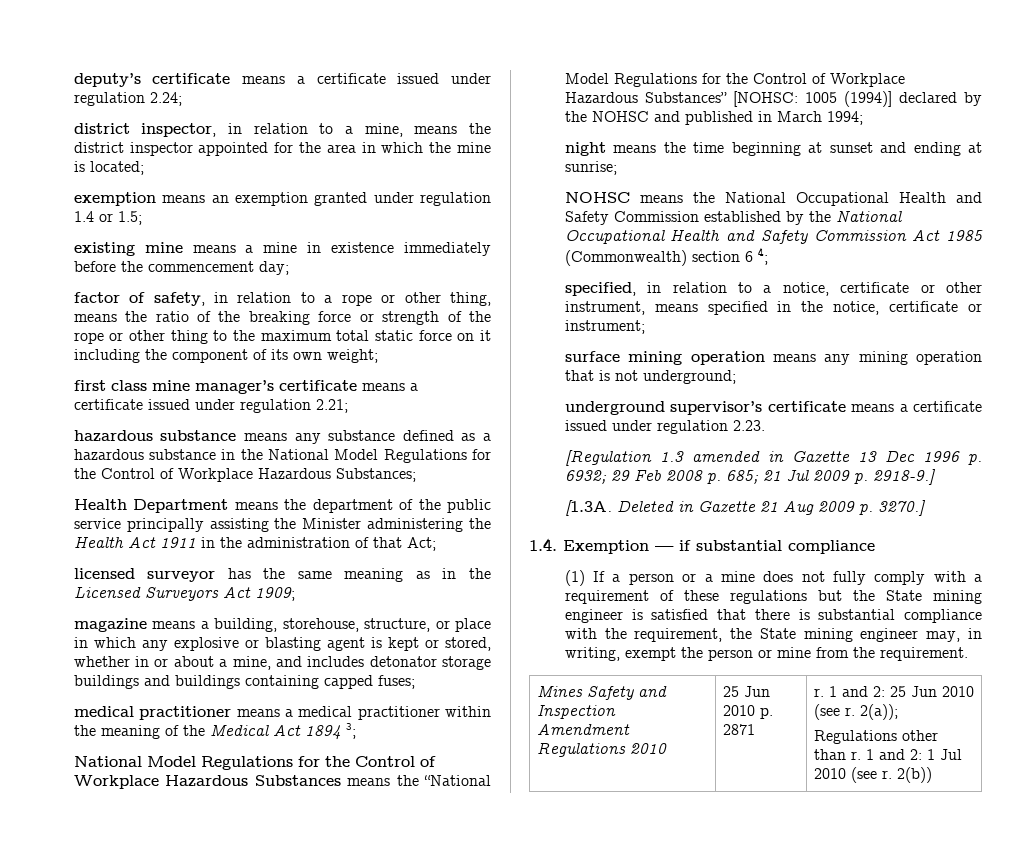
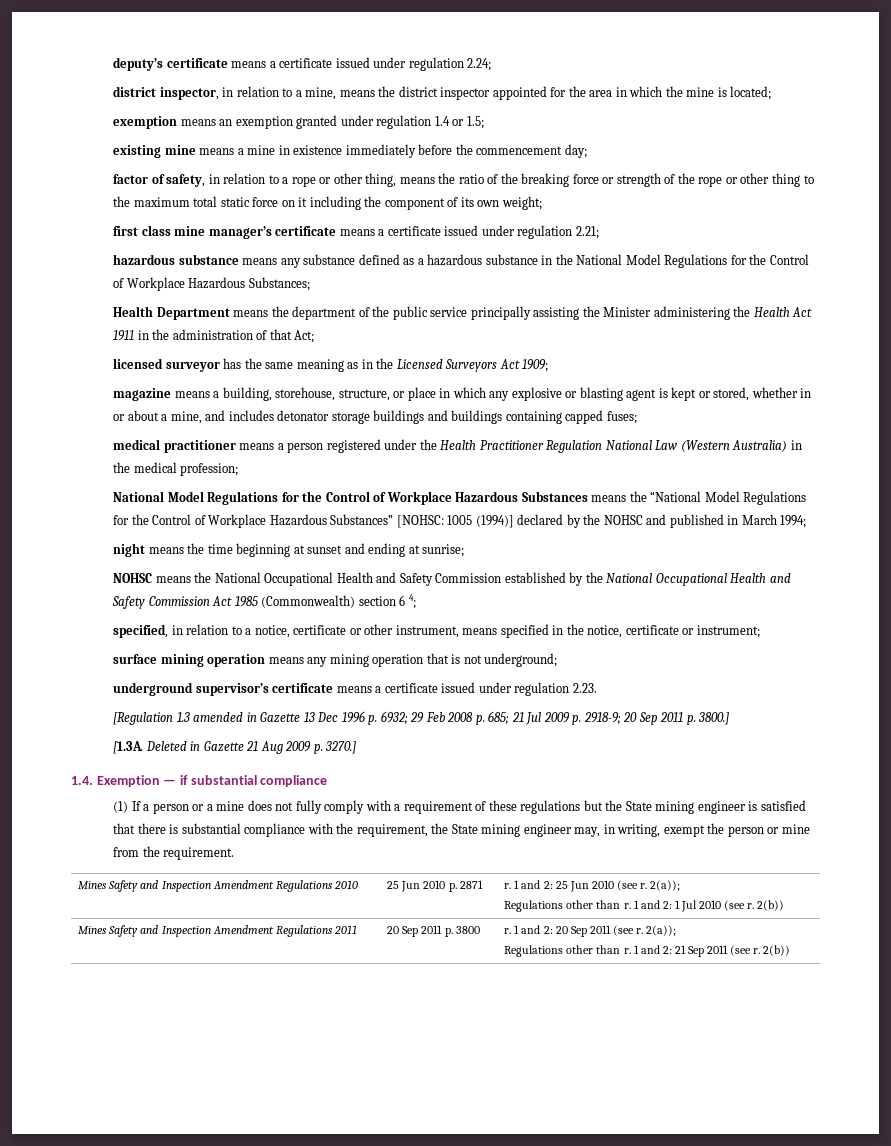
[298,706,491,720] [73,723,356,740] medical practitioner within the meaning of the Medical Act 1894 3; -> [287,439,802,453] [113,462,239,476] person registered under the Health Practitioner Regulation National Law (Western Australia) in the medical profession;
[872,469,936,485] 2918-9.] -> [583,712,730,725] 2918-9; 20 Sep 2011 p. 3800.]
(932, 775) none -> [78,925,357,937] [387,925,480,937] [504,925,677,937] [504,945,791,957] // Mines Safety and Inspection Amendment Regulations 2011 | 20 Sep 2011 p. 3800 | r. 1 and 2: 20 Sep 2011 (see r. 2(a)); // Regulations other than r. 1 and 2: 21 Sep 2011 (see r. 2(b))

